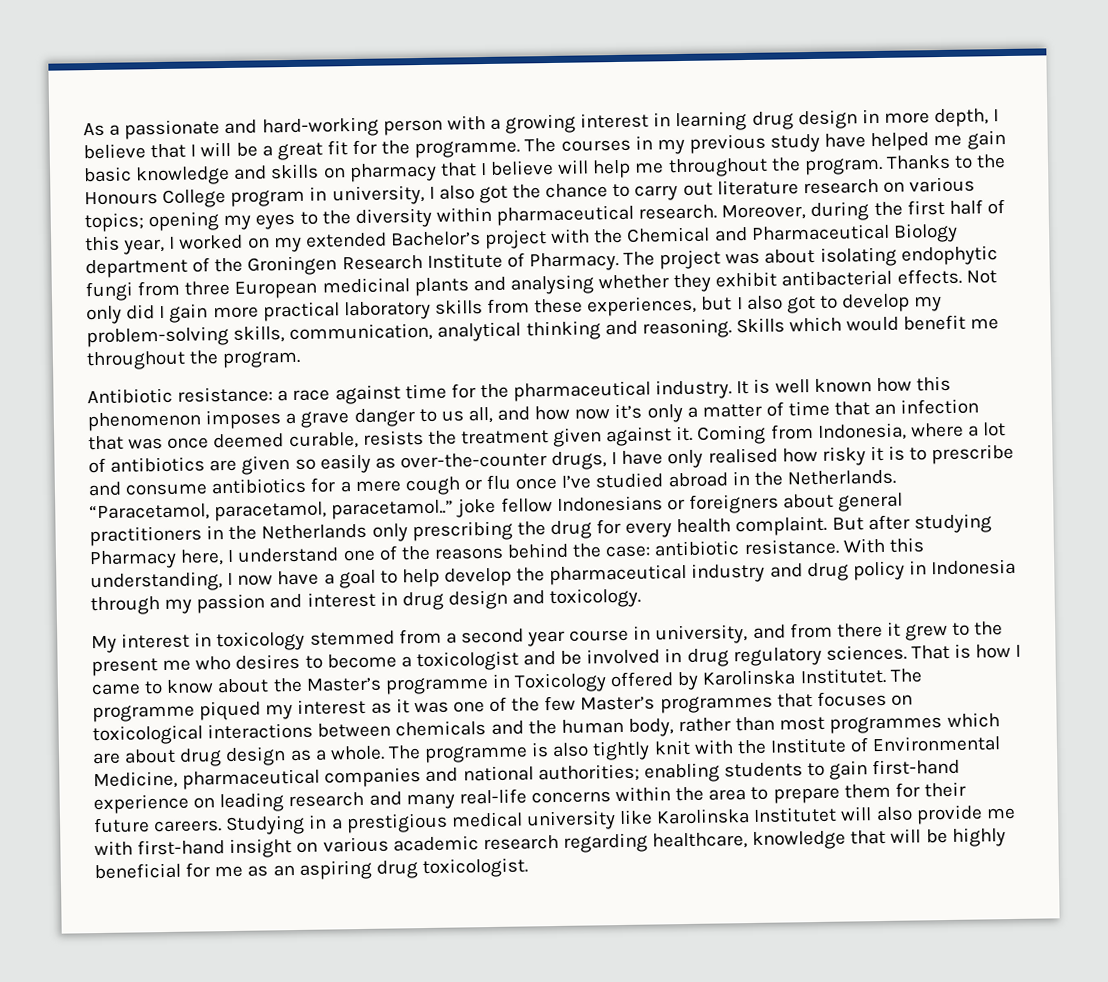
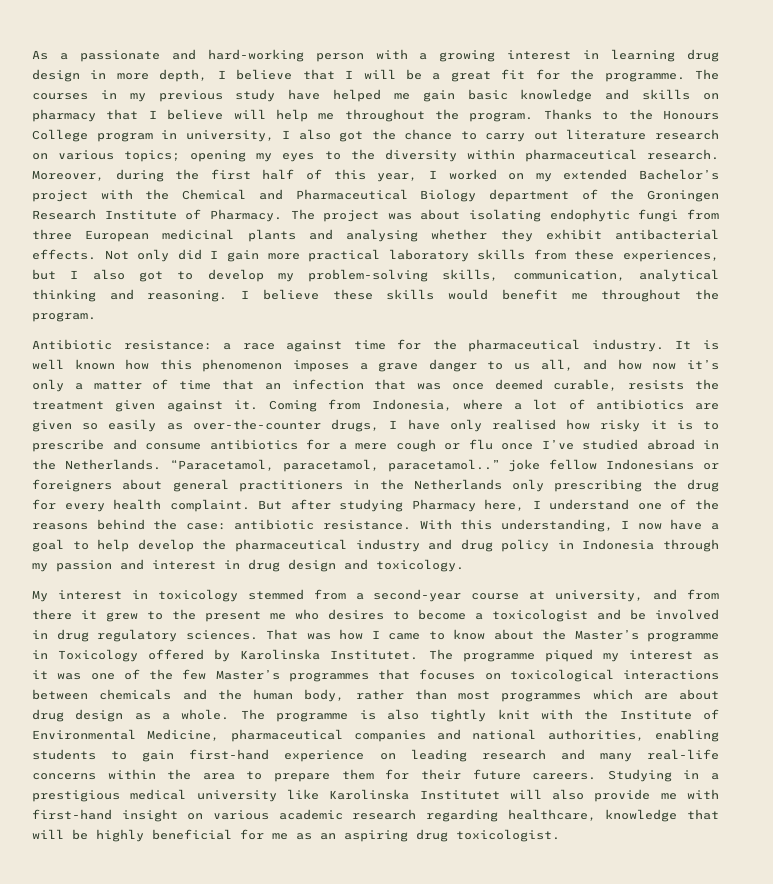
[735,316,843,334] Skills which -> [241,289,435,300] I believe these skills
[460,625,652,647] second year course in -> [373,589,546,602] second-year course at
[954,643,972,659] is -> [306,633,331,640] was
[537,763,640,783] authorities; -> [547,729,644,741] authorities,

